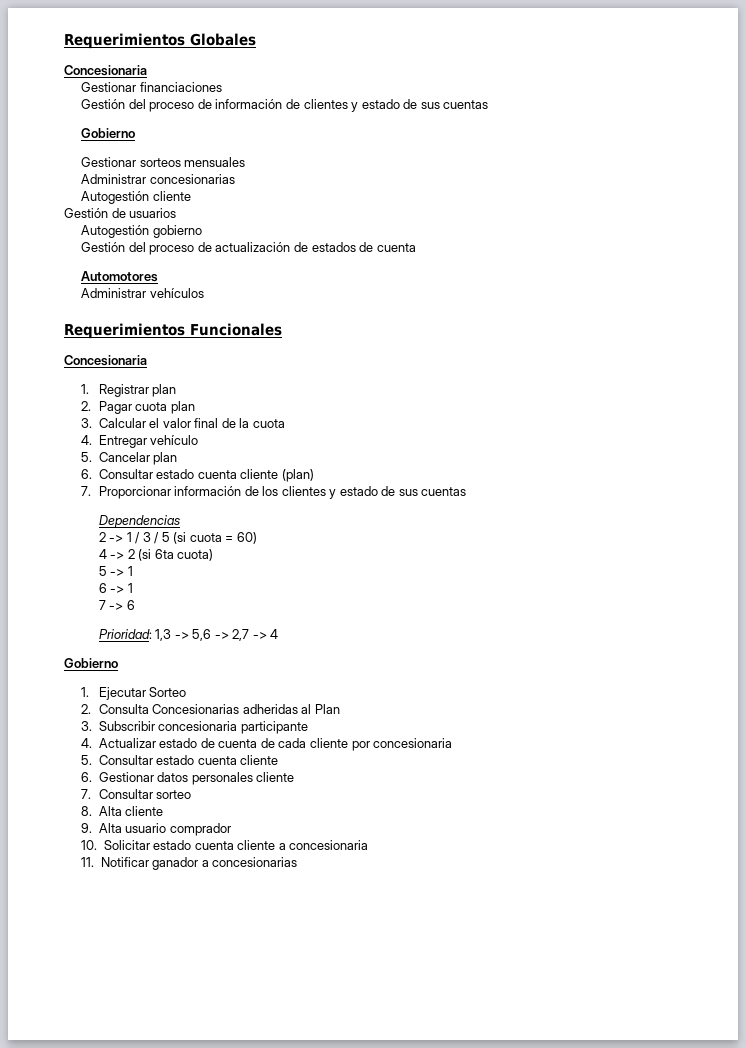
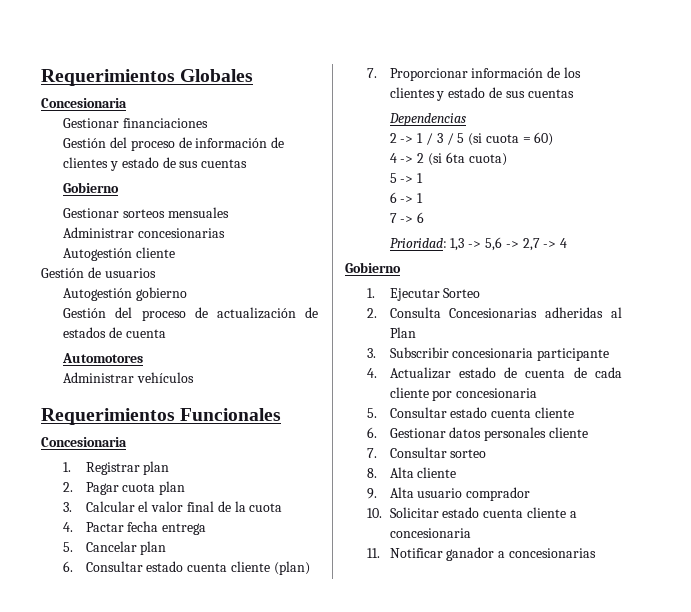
[98,435,199,448] Entregar vehículo -> [85,521,207,535] Pactar fecha entrega

